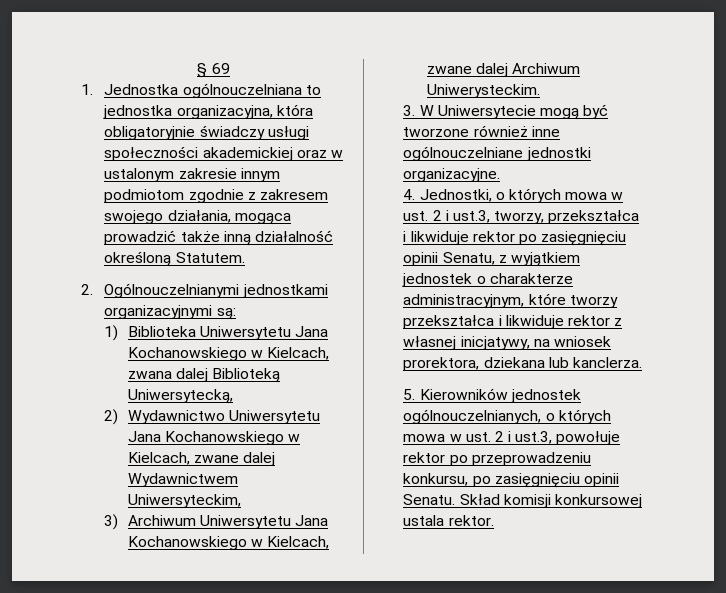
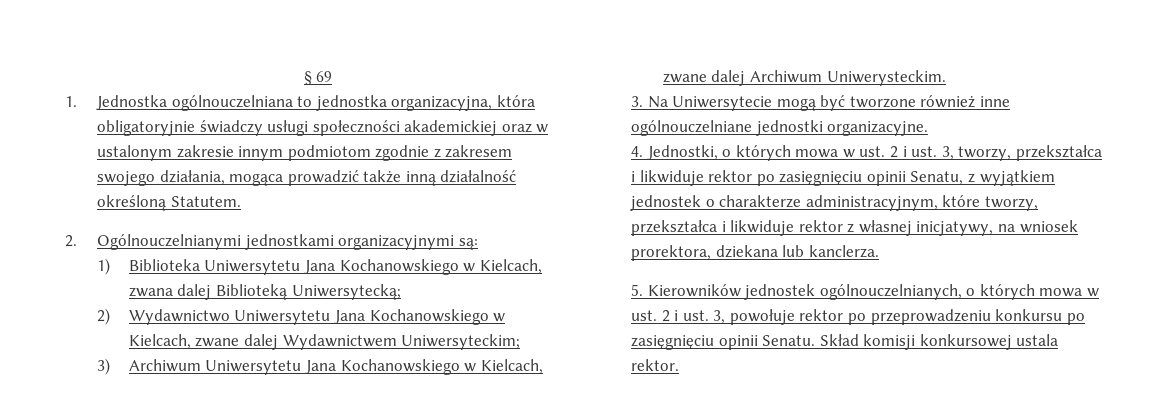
[127,389,233,404] Uniwersytecką, -> [291,284,401,300] Uniwersytecką;
[127,494,241,508] Uniwersyteckim, -> [401,334,521,350] Uniwersyteckim;
[419,105,434,116] W -> [647,96,668,108] Na
[452,210,490,223] ust.3, -> [911,146,954,160] ust. 3,
[569,295,618,308] tworzy -> [984,196,1038,211] tworzy,
[515,431,553,444] ust.3, -> [682,310,726,324] ust. 3,
[403,473,469,486] konkursu, -> [995,309,1063,321] konkursu

